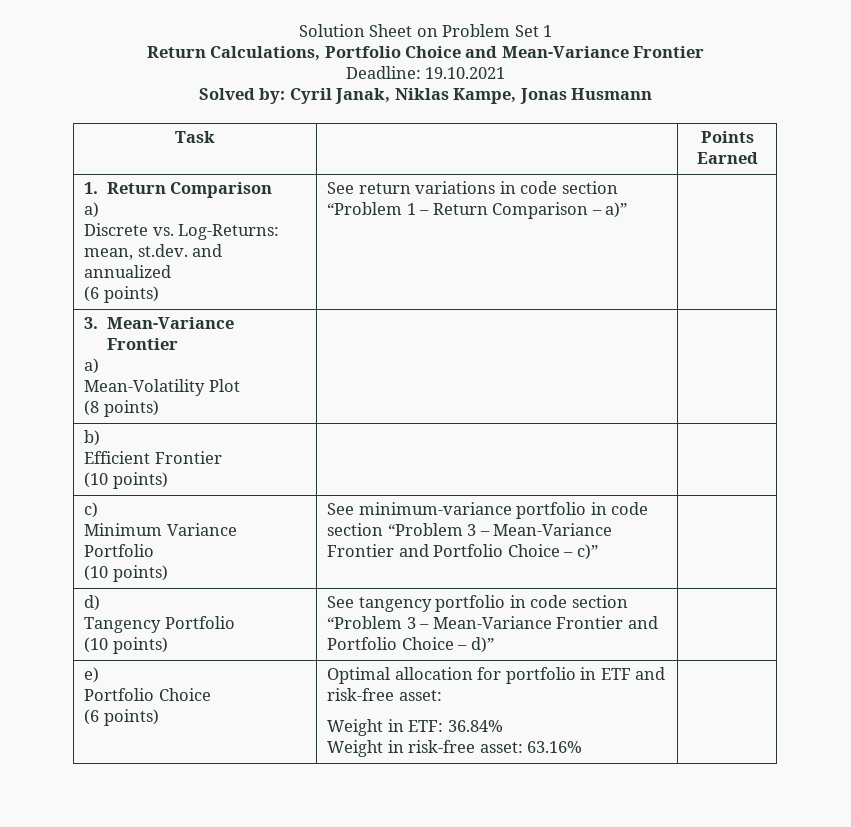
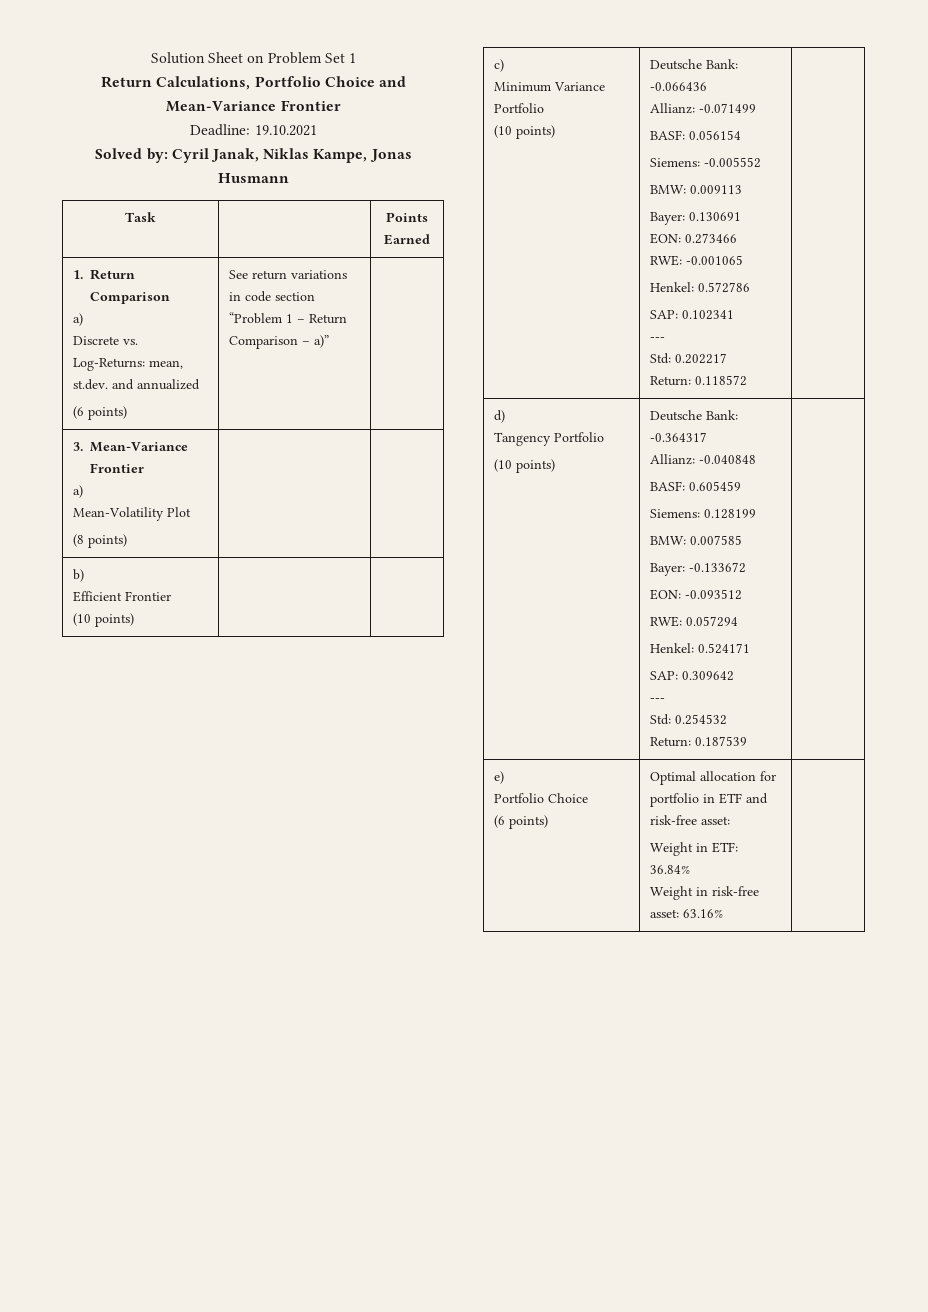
[327,502,649,519] [327,523,613,536] [327,544,598,560] See minimum-variance portfolio in code section “Problem 3 – Mean-Variance Frontier and Portfolio Choice – c)” -> [650,59,739,70] [650,82,708,91] [650,103,757,114] [650,130,742,140] [650,157,762,168] [650,185,743,194] [650,212,742,225] [650,233,738,244] [650,255,744,266] [650,282,751,293] [650,310,735,320] [650,337,666,341] [650,353,728,364] [650,375,748,386] Deutsche Bank: -0.066436 // Allianz: -0.071499 // BASF: 0.056154 // Siemens: -0.005552 // BMW: 0.009113 // Bayer: 0.130691 // EON: 0.273466 // RWE: -0.001065 // Henkel: 0.572786 // SAP: 0.102341 // --- // Std: 0.202217 // Return: 0.118572
[327,595,628,612] [327,616,658,629] [327,637,494,653] See tangency portfolio in code section “Problem 3 – Mean-Variance Frontier and Portfolio Choice – d)” -> [650,410,739,421] [650,432,708,442] [650,454,757,465] [650,481,742,491] [650,509,757,519] [650,535,743,545] [650,562,747,576] [650,589,743,600] [650,616,739,627] [650,643,751,654] [650,671,735,681] [650,698,666,702] [650,714,728,725] [650,736,748,747] Deutsche Bank: -0.364317 // Allianz: -0.040848 // BASF: 0.605459 // Siemens: 0.128199 // BMW: 0.007585 // Bayer: -0.133672 // EON: -0.093512 // RWE: 0.057294 // Henkel: 0.524171 // SAP: 0.309642 // --- // Std: 0.254532 // Return: 0.187539

